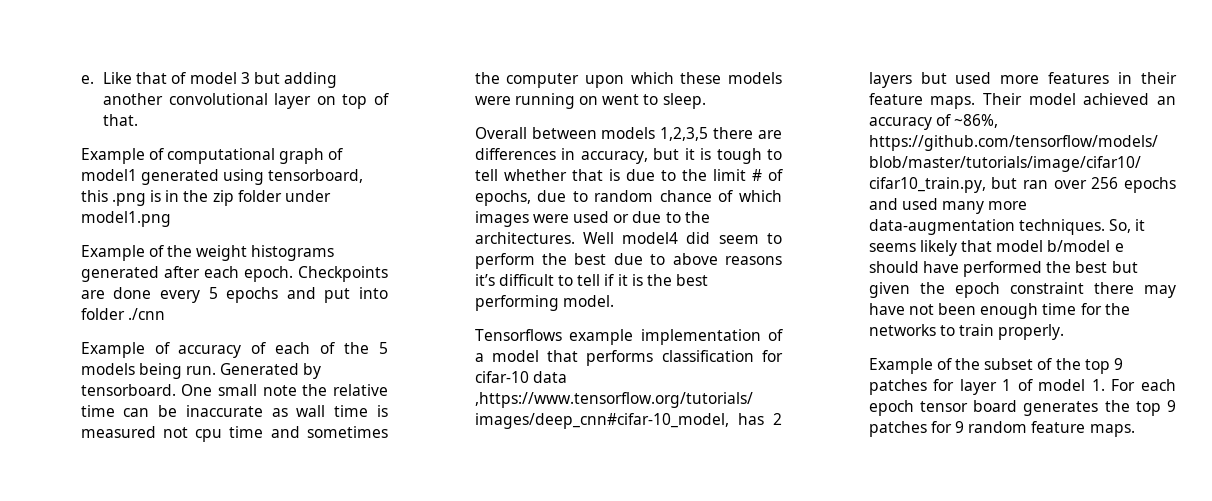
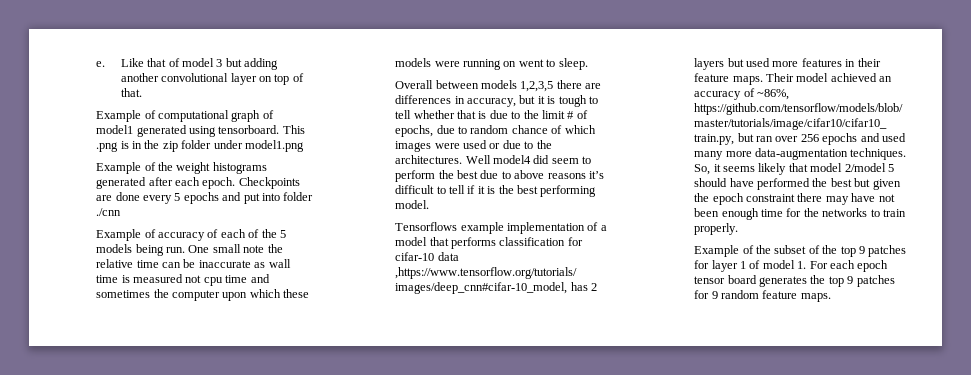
[268,169,364,183] [80,190,108,202] tensorboard, this -> [218,125,305,134] tensorboard. This
[220,363,322,379] [80,384,176,396] Generated by tensorboard. -> (186, 250) none
[1047,240,1124,252] b/model e -> [844,163,894,172] 2/model 5

